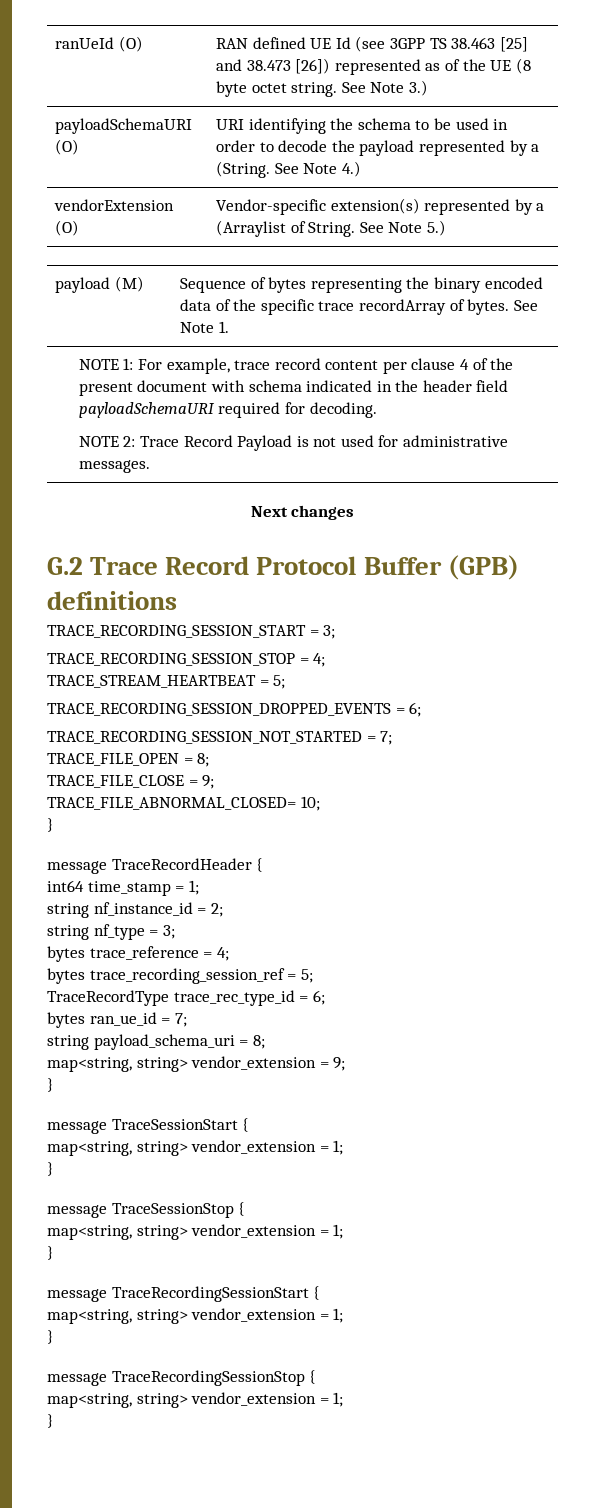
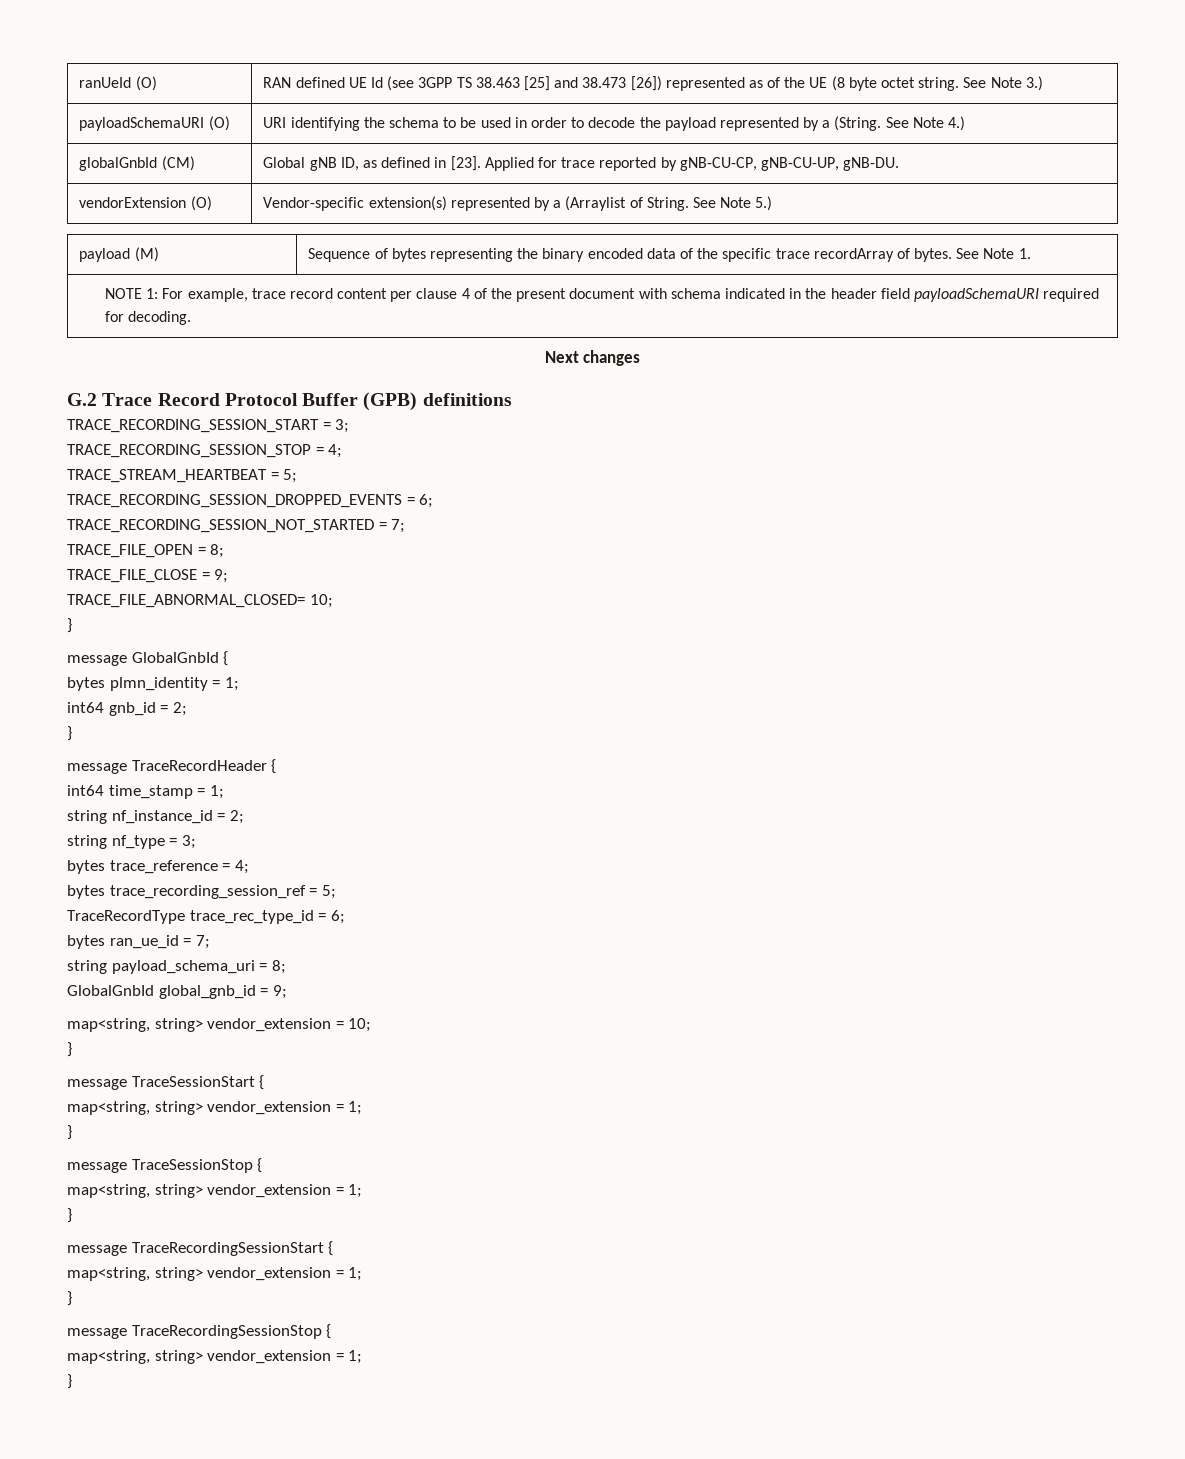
(361, 169) none -> [79,156,195,171] [263,156,900,171] // globalGnbId (CM) | Global gNB ID, as defined in [23]. Applied for trace reported by gNB-CU-CP, gNB-CU-UP, gNB-DU.
[78,435,509,451] [78,460,150,473] // NOTE 2: Trace Record Payload is not used for administrative messages. -> (192, 318) none
(54, 825) none -> [67,651,229,666] [67,677,239,691] [67,702,187,716] [67,726,72,741] // message GlobalGnbId { // bytes plmn_identity = 1; // int64 gnb_id = 2; // }
[47,1056,346,1072] // map<string, string> vendor_extension = 9; -> [67,985,287,999] [67,1018,372,1032] // GlobalGnbId global_gnb_id = 9; // map<string, string> vendor_extension = 10;

